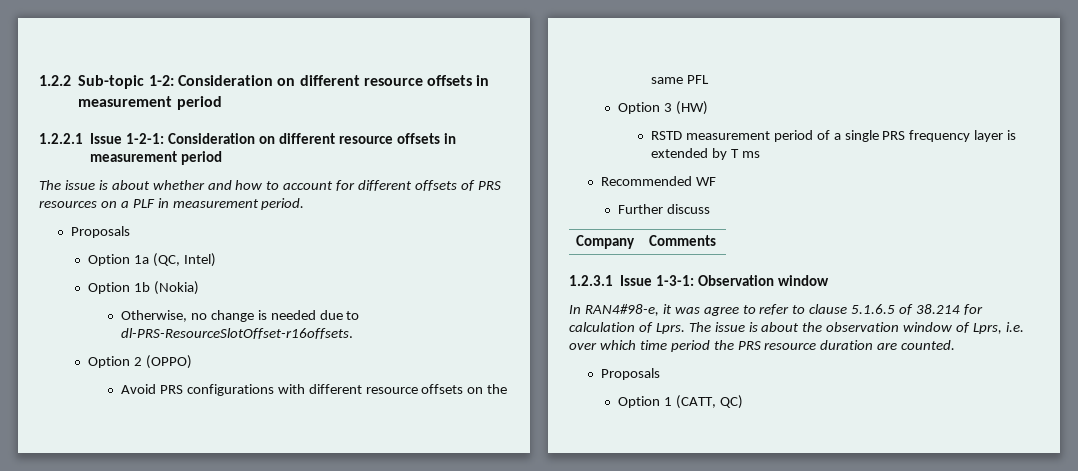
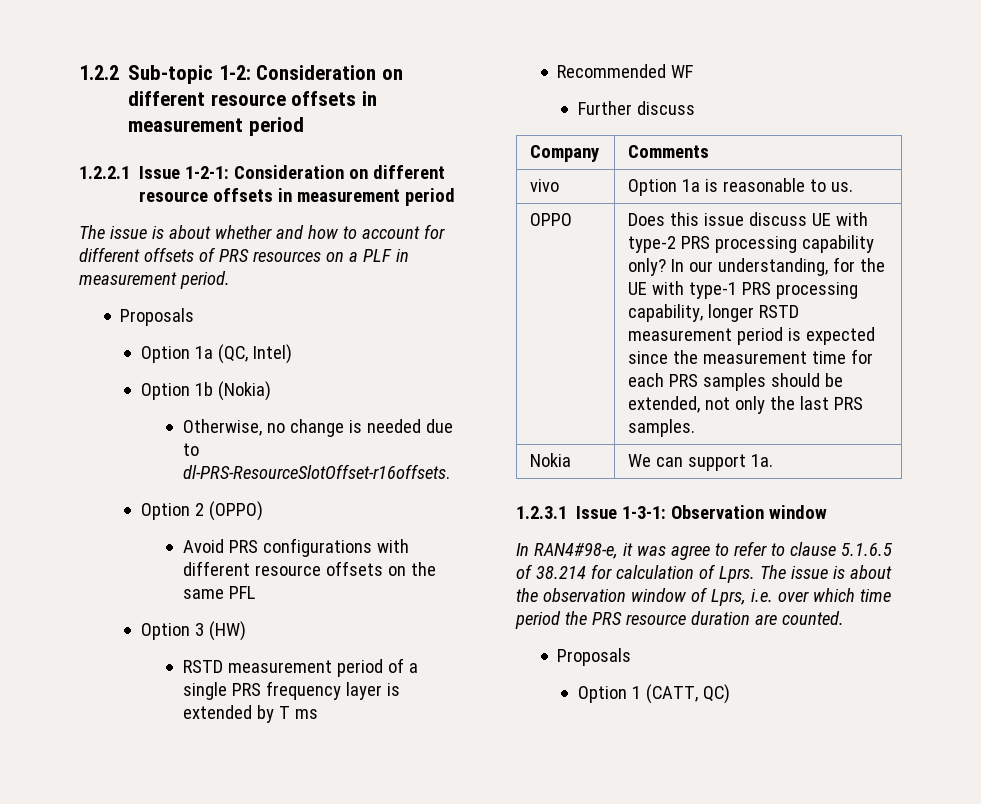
(717, 240) none -> [530,179,560,192] [628,178,853,196] [530,213,573,226] [628,212,868,226] [628,235,875,253] [628,257,885,276] [628,281,859,299] [628,304,800,322] [628,327,876,345] [628,349,874,364] [628,373,844,391] [628,396,863,414] [628,419,696,437] [530,453,572,467] [628,454,774,471] // vivo | Option 1a is reasonable to us. // OPPO | Does this issue discuss UE with type-2 PRS processing capability only? In our understanding, for the UE with type-1 PRS processing capability, longer RSTD measurement period is expected since the measurement time for each PRS samples should be extended, not only the last PRS samples. // Nokia | We can support 1a.

